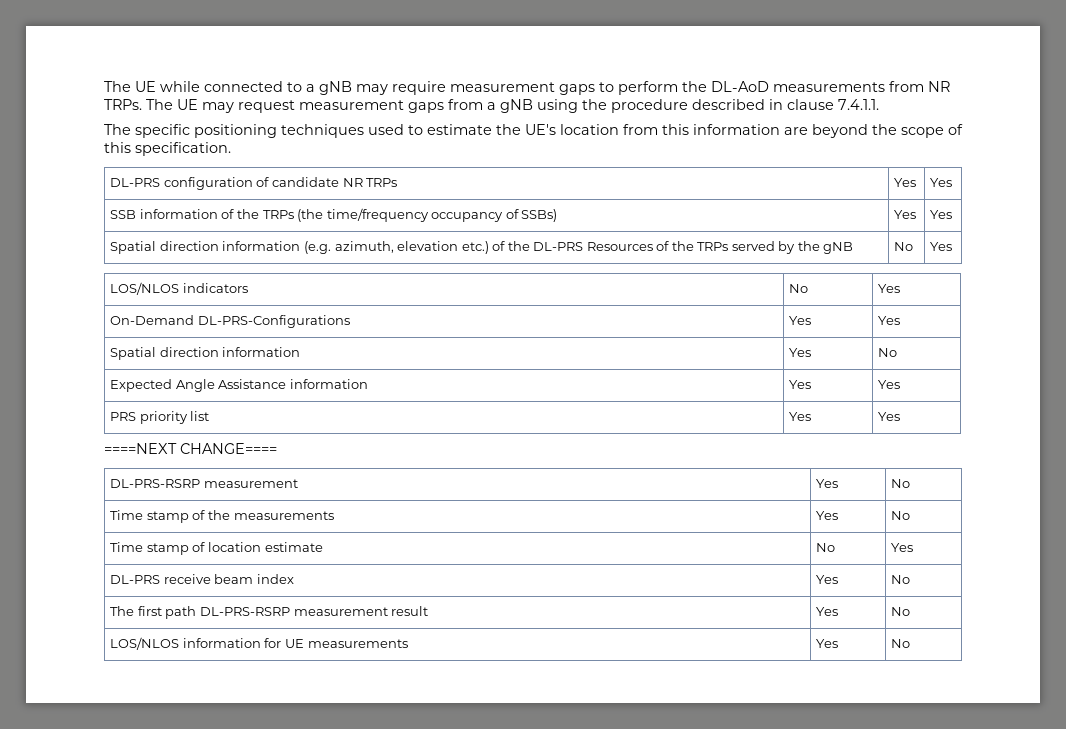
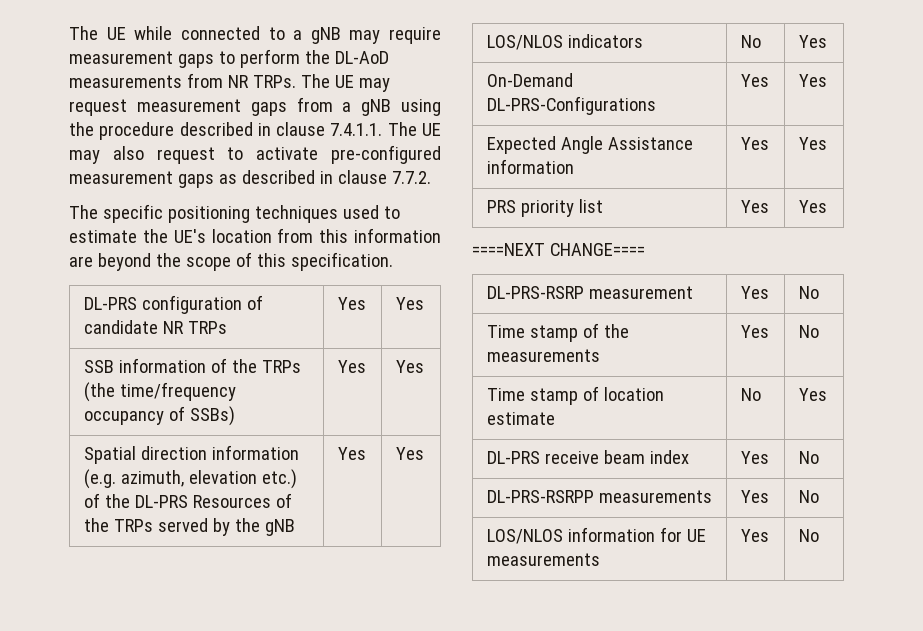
(879, 104) none -> [387,122,441,136] [69,145,441,164] [69,170,431,188] The UE may also request to activate pre-configured measurement gaps as described in clause 7.7.2.
[894,242,914,251] No -> [337,447,366,460] Yes
[110,347,301,360] [789,348,812,357] [878,348,898,357] // Spatial direction information | Yes | No -> (827, 80) none
[110,606,429,619] The first path DL-PRS-RSRP measurement result -> [486,490,712,503] DL-PRS-RSRPP measurements

